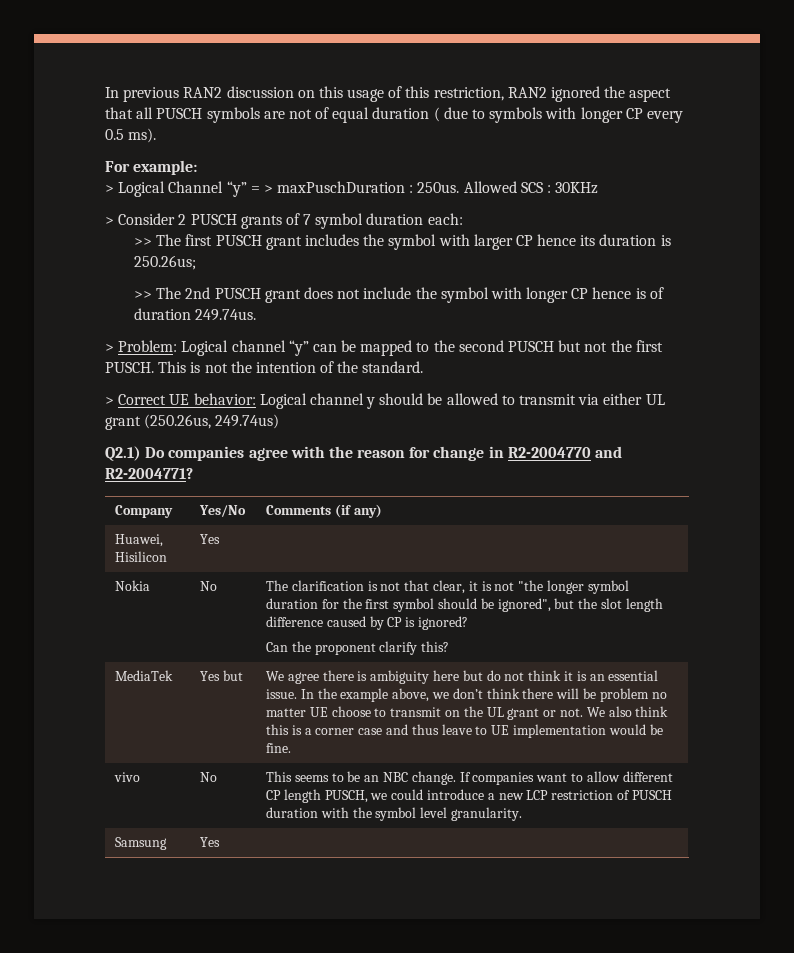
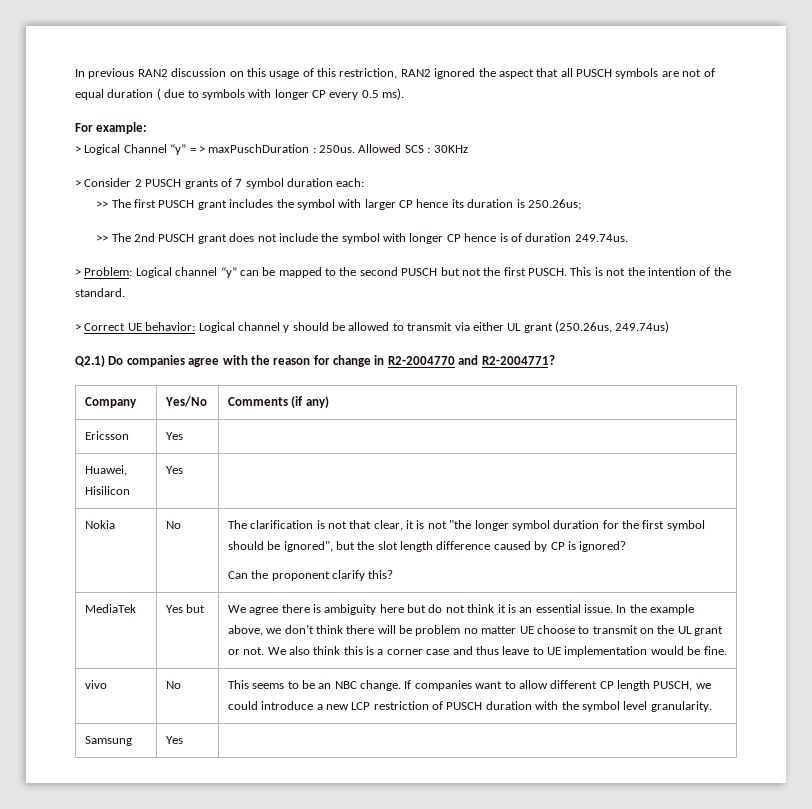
(382, 511) none -> [84,431,129,440] [165,432,183,440] // Ericsson | Yes |

